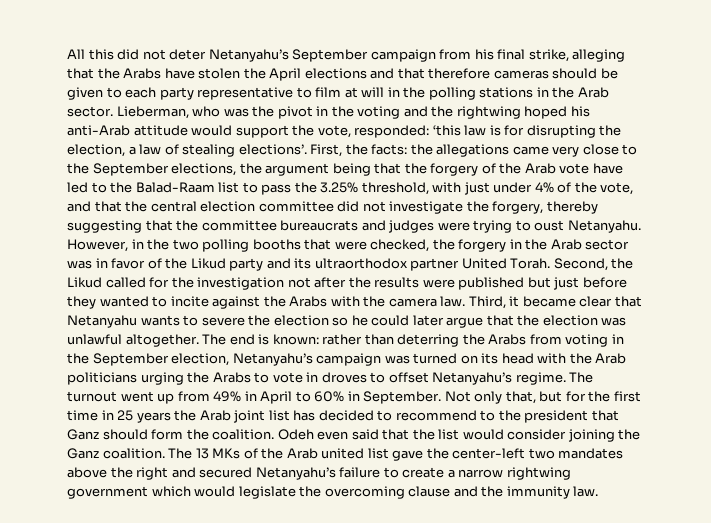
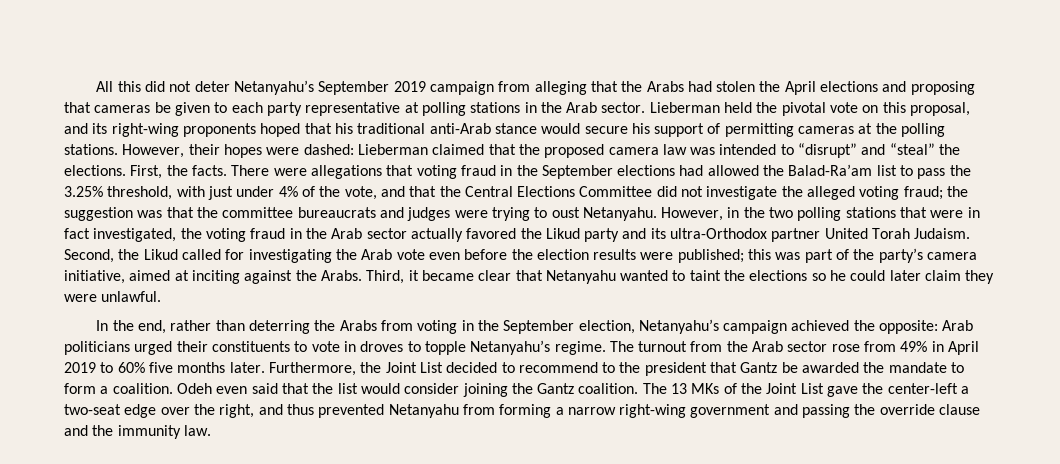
(369, 55) none -> [393,81,426,92] 2019
[474,49,569,62] his final strike, -> (531, 86) none
[164,68,195,79] have -> [687,81,712,92] had
[397,68,598,79] that therefore cameras should -> [910,81,975,95] [64,102,151,113] proposing that cameras
[296,87,426,98] to film at will in the -> [404,102,419,113] at
[116,106,590,119] [67,125,622,138] [67,144,638,157] [67,163,623,176] [67,182,215,193] Lieberman, who was the pivot in the voting and the rightwing hoped his anti-Arab attitude would support the vote, responded: ‘this law is for disrupting the election, a law of stealing elections’. First, the facts: the allegations came very close to the September elections, the argument being that the forgery of the Arab vote have led to the Balad-Raam -> [649,102,971,116] [64,123,946,137] [64,143,961,158] [64,164,873,179] Lieberman held the pivotal vote on this proposal, and its right-wing proponents hoped that his traditional anti-Arab stance would secure his support of permitting cameras at the polling stations. However, their hopes were dashed: Lieberman claimed that the proposed camera law was intended to “disrupt” and “steal” the elections. First, the facts. There were allegations that voting fraud in the September elections had allowed the Balad-Ra’am
[150,201,334,212] central election committee -> [464,186,653,197] Central Elections Committee
[492,201,598,214] [67,220,142,233] forgery, thereby suggesting -> [807,186,969,200] [64,207,163,221] alleged voting fraud; the suggestion was
[252,239,301,250] booths -> [845,207,896,218] stations
[370,239,630,252] [67,258,162,269] checked, the forgery in the Arab sector was in favor of -> [967,207,980,218] [64,228,517,242] in fact investigated, the voting fraud in the Arab sector actually favored
[314,258,408,269] ultraorthodox -> [670,228,768,239] ultra-Orthodox
[510,258,551,269] Torah. -> [872,228,971,239] Torah Judaism.
[171,277,627,290] [67,296,466,309] the investigation not after the results were published but just before they wanted to incite against the Arabs with the camera law. -> [248,248,978,263] [64,270,362,284] investigating the Arab vote even before the election results were published; this was part of the party’s camera initiative, aimed at inciting against the Arabs.
[140,315,627,328] [67,334,319,347] wants to severe the election so he could later argue that the election was unlawful altogether. The end is known: -> [620,270,995,284] [64,291,162,302] [96,320,167,334] wanted to taint the elections so he could later claim they were unlawful. // In the end,
[384,353,627,364] [67,372,251,385] was turned on its head with the Arab politicians urging the Arabs -> [791,320,974,334] [64,341,290,355] achieved the opposite: Arab politicians urged their constituents
[388,372,429,383] offset -> [424,341,466,355] topple
[120,391,175,404] went up -> [690,341,860,352] from the Arab sector rose
(293, 397) none -> [64,362,96,373] 2019
[347,391,641,404] [67,410,316,423] in September. Not only that, but for the first time in 25 years the Arab joint list has -> [148,362,443,376] five months later. Furthermore, the Joint List
[67,429,209,440] Ganz should form the -> [740,362,965,373] [64,383,109,394] Gantz be awarded the mandate to form a
[67,448,99,459] Ganz -> [537,383,575,394] Gantz
[286,448,624,461] [67,467,571,480] [67,486,405,499] Arab united list gave the center-left two mandates above the right and secured Netanyahu’s failure to create a narrow rightwing government which would legislate the overcoming -> [766,383,970,397] [64,404,935,418] Joint List gave the center-left a two-seat edge over the right, and thus prevented Netanyahu from forming a narrow right-wing government and passing the override

